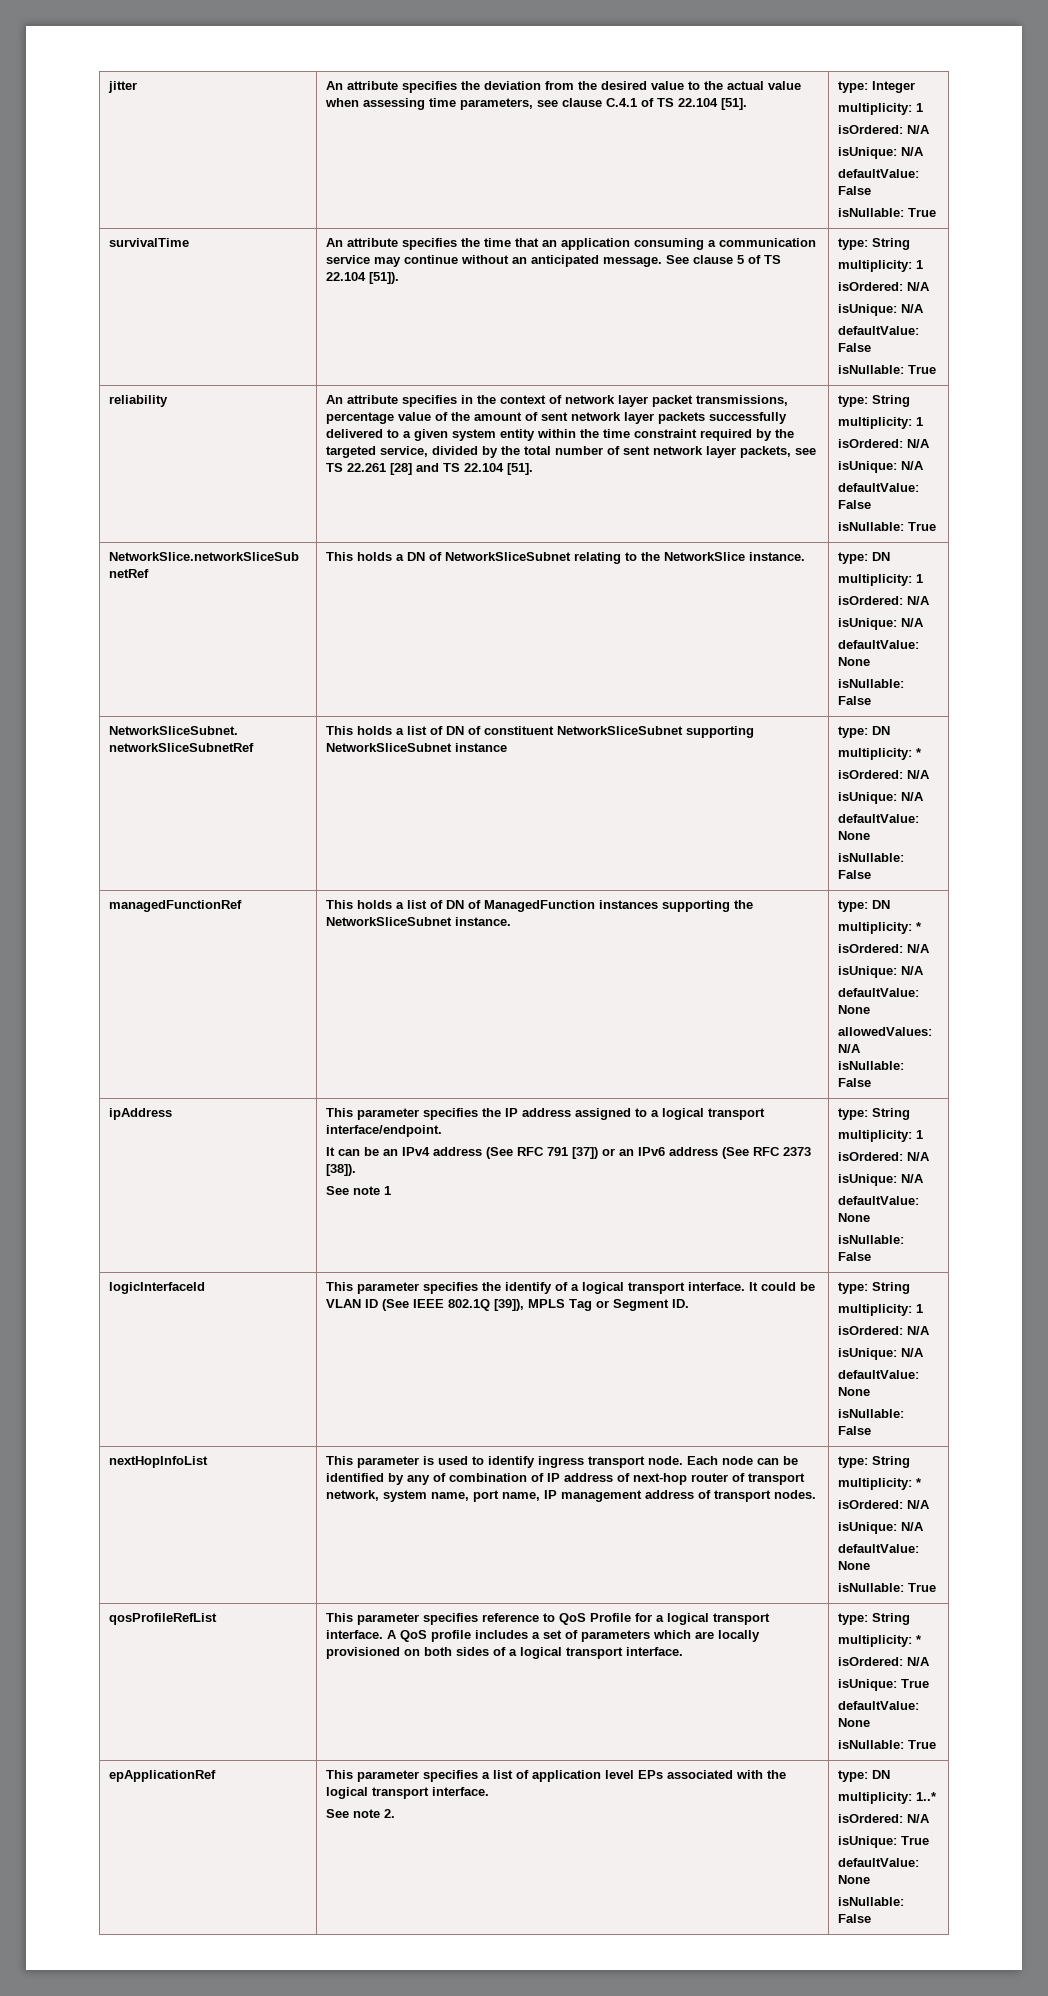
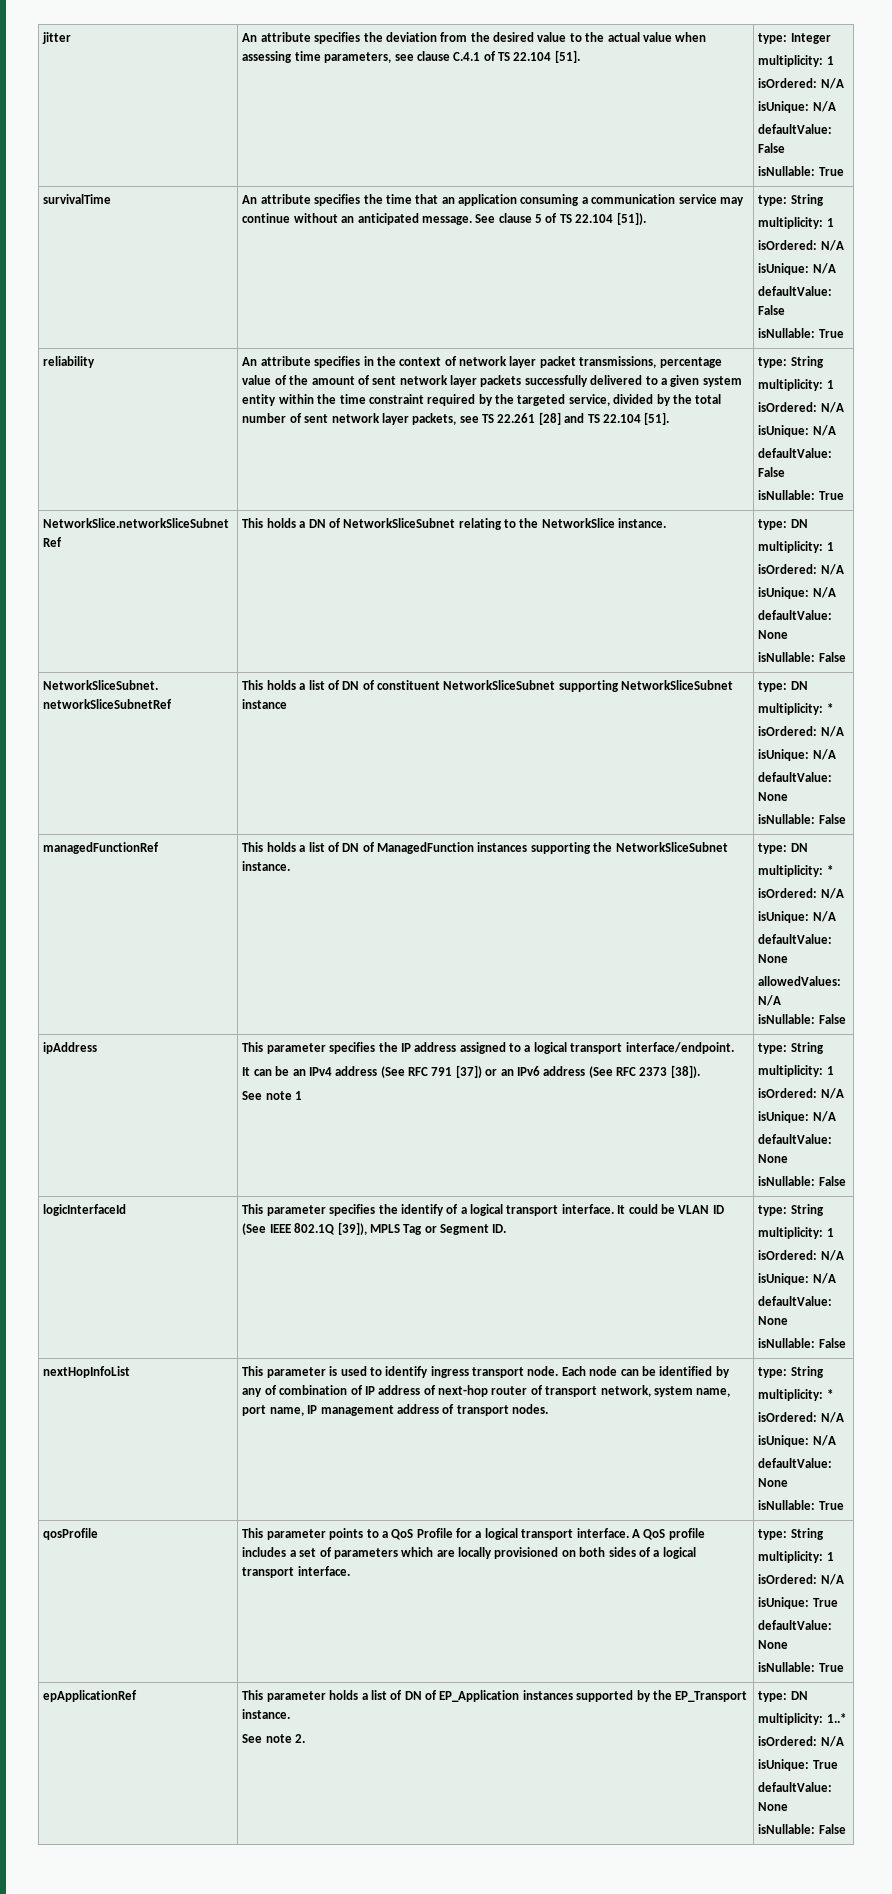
[109,1613,218,1625] [326,1613,556,1625] qosProfileRefList | This parameter specifies reference to -> [43,1528,99,1540] [242,1528,388,1540] qosProfile | This parameter points to a
[916,1635,923,1644] * -> [826,1552,834,1561] 1
[423,1770,787,1782] [326,1787,490,1799] specifies a list of application level EPs associated with the logical transport interface. -> [329,1690,748,1702] [242,1709,291,1719] holds a list of DN of EP_Application instances supported by the EP_Transport instance.

